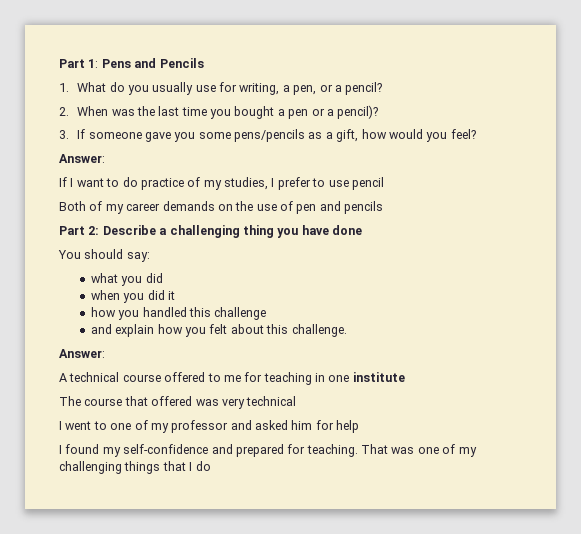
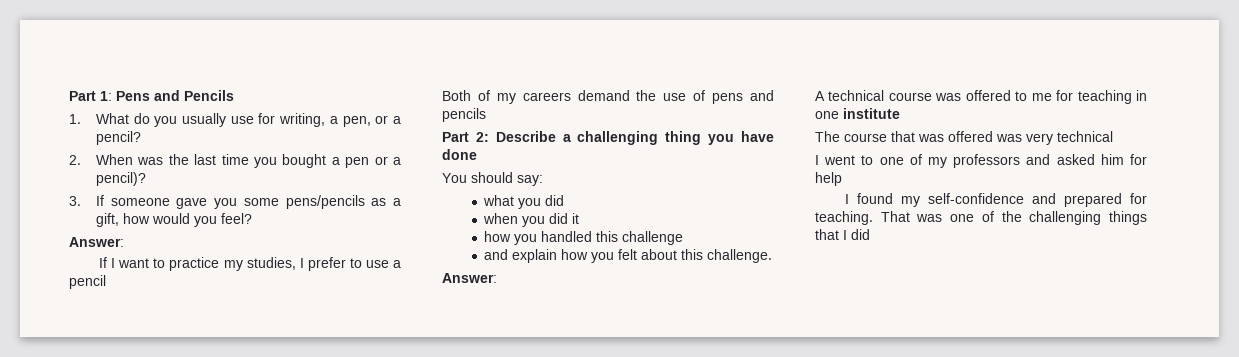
[122,177,201,190] do practice of -> [169,257,220,271] practice
(349, 183) none -> [392,260,401,268] a
[126,201,233,211] career demands on -> [522,90,630,101] careers demand
[296,204,317,214] pen -> [712,93,744,104] pens
(161, 378) none -> [935,93,962,101] was
(148, 401) none -> [918,134,944,142] was
[171,420,229,433] professor -> [953,154,1021,168] professors
[458,447,477,457] my -> [1001,211,1022,222] the
[195,461,211,471] do -> [851,229,870,240] did

